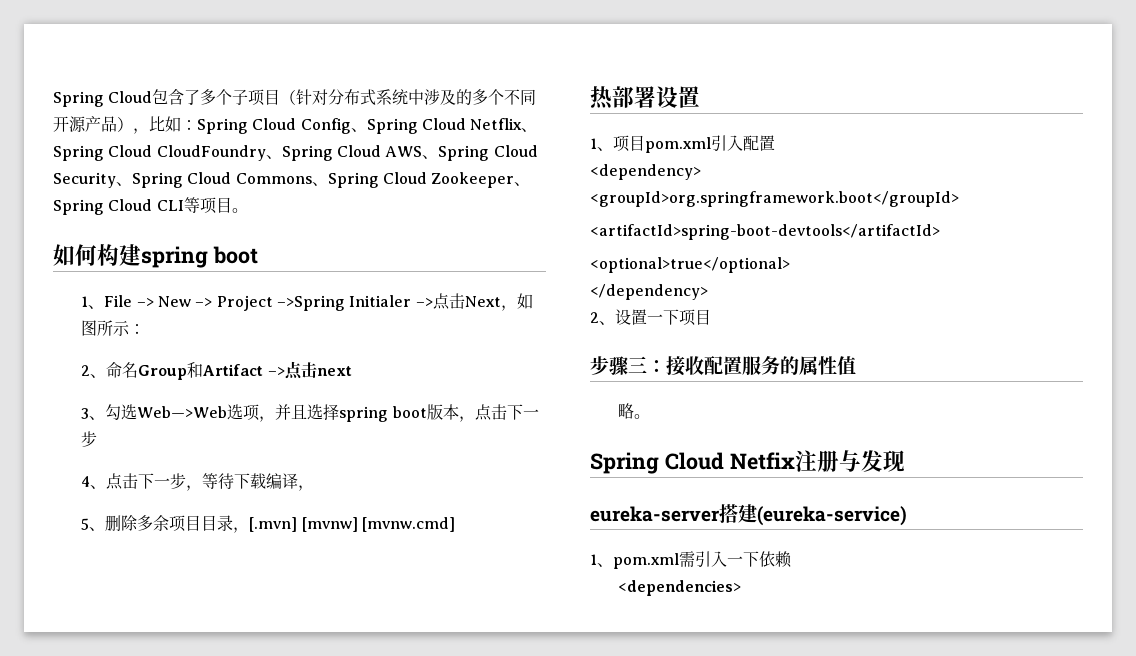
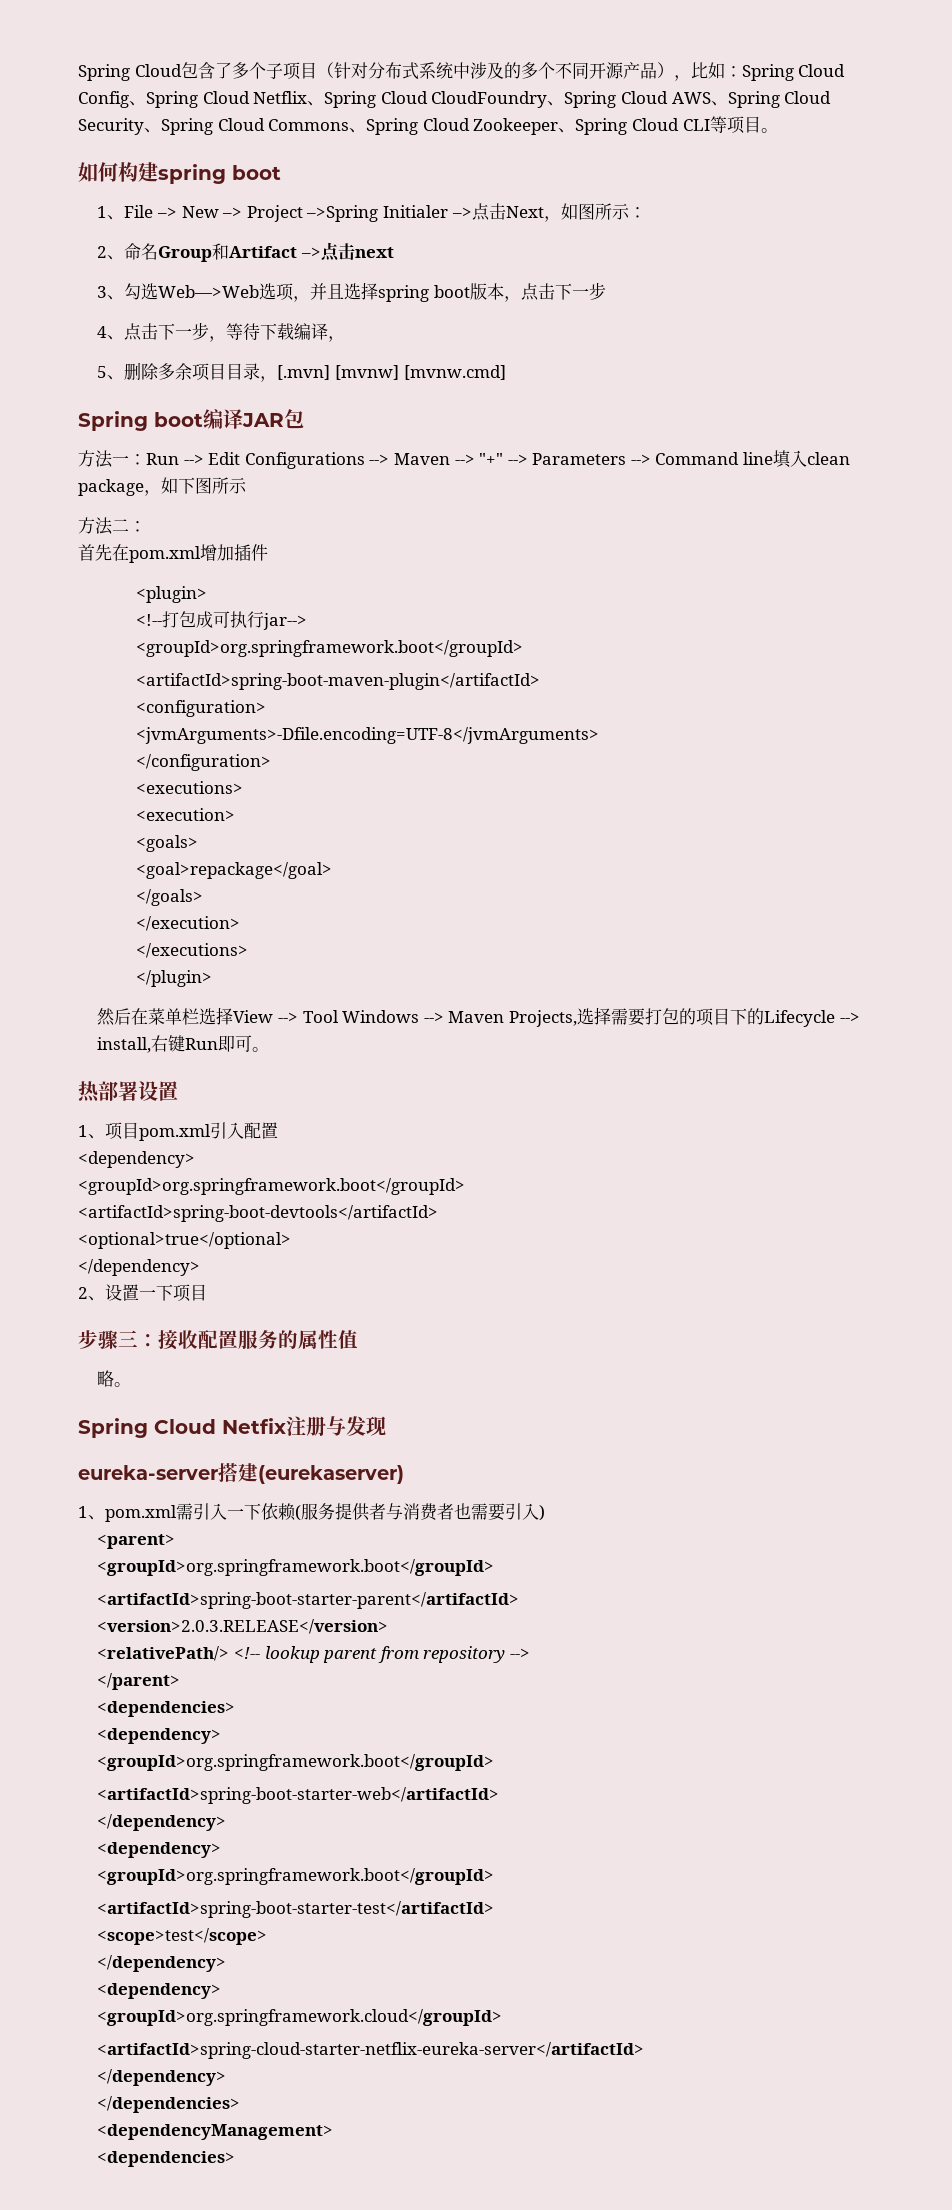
(455, 524) none -> [78,409,304,431] [78,450,851,469] [78,477,247,496] [78,517,146,535] [78,544,268,563] [136,586,208,603] [136,611,308,630] [136,640,524,657] [136,673,541,690] [136,700,267,717] [136,727,600,744] [136,754,272,771] [136,781,244,794] [136,808,236,821] [136,835,199,852] [136,862,333,879] [136,889,204,906] [136,916,241,931] [136,943,249,958] [136,970,213,987] [97,1007,860,1027] [97,1035,270,1053] // Spring boot编译JAR包 // 方法一：Run --> Edit Configurations --> Maven --> "+" --> Parameters --> Command line填入clean package，如下图所示 // 方法二： // 首先在pom.xml增加插件 // <plugin> // <!--打包成可执行jar--> // <groupId>org.springframework.boot</groupId> // <artifactId>spring-boot-maven-plugin</artifactId> // <configuration> // <jvmArguments>-Dfile.encoding=UTF-8</jvmArguments> // </configuration> // <executions> // <execution> // <goals> // <goal>repackage</goal> // </goals> // </execution> // </executions> // </plugin> // 然后在菜单栏选择View --> Tool Windows --> Maven Projects,选择需要打包的项目下的Lifecycle --> install,右键Run即可。
[757,506,907,526] (eureka-service) -> [258,1465,404,1484] (eurekaserver)
(792, 559) none -> [295,1503,545,1521] [97,1534,176,1549] [97,1559,495,1576] [97,1592,520,1609] [97,1619,389,1634] [97,1646,531,1663] [97,1673,181,1690] [97,1701,236,1717] [97,1728,222,1744] [97,1754,495,1771] [97,1787,500,1804] [97,1814,227,1831] [97,1842,222,1858] [97,1868,495,1885] [97,1901,495,1918] [97,1928,268,1945] [97,1955,227,1972] [97,1983,222,1999] [97,2009,503,2026] [97,2042,645,2059] [97,2069,227,2086] [97,2096,241,2113] [97,2124,334,2140] (服务提供者与消费者也需要引入) // <parent> // <groupId>org.springframework.boot</groupId> // <artifactId>spring-boot-starter-parent</artifactId> // <version>2.0.3.RELEASE</version> // <relativePath/> <!-- lookup parent from repository --> // </parent> // <dependencies> // <dependency> // <groupId>org.springframework.boot</groupId> // <artifactId>spring-boot-starter-web</artifactId> // </dependency> // <dependency> // <groupId>org.springframework.boot</groupId> // <artifactId>spring-boot-starter-test</artifactId> // <scope>test</scope> // </dependency> // <dependency> // <groupId>org.springframework.cloud</groupId> // <artifactId>spring-cloud-starter-netflix-eureka-server</artifactId> // </dependency> // </dependencies> // <dependencyManagement>

